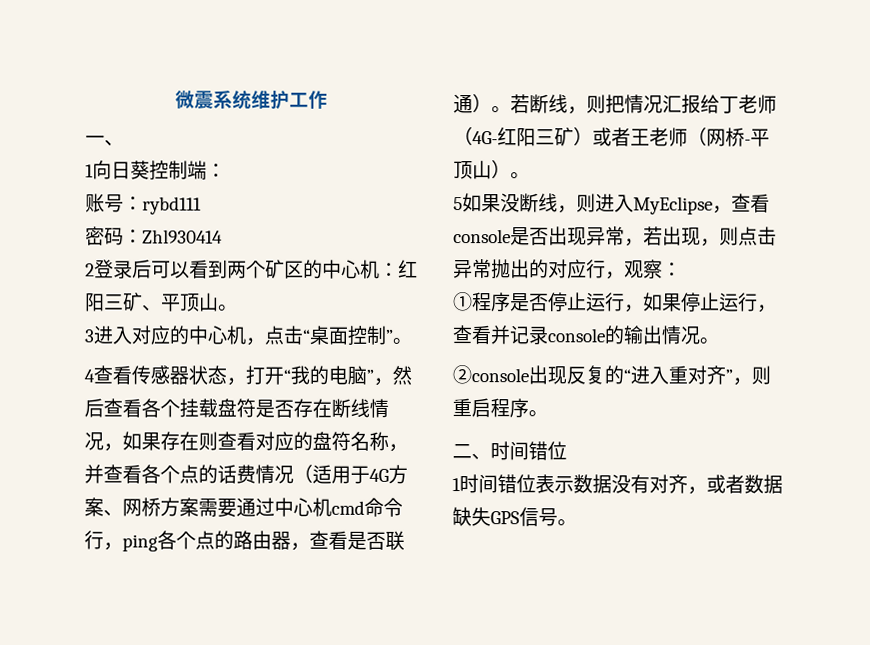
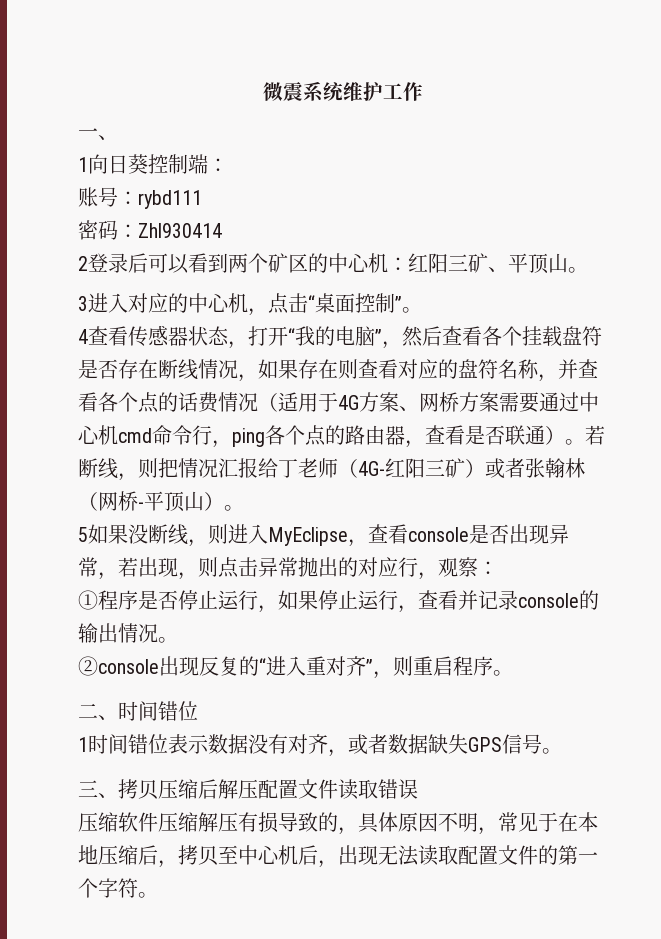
[630,127,688,147] 王老师 -> [525,458,585,478] 张翰林
(577, 522) none -> [78,779,418,800] [78,812,598,835] [78,845,598,868] [78,878,158,898] // 三、拷贝压缩后解压配置文件读取错误 // 压缩软件压缩解压有损导致的，具体原因不明，常见于在本地压缩后，拷贝至中心机后，出现无法读取配置文件的第一个字符。

